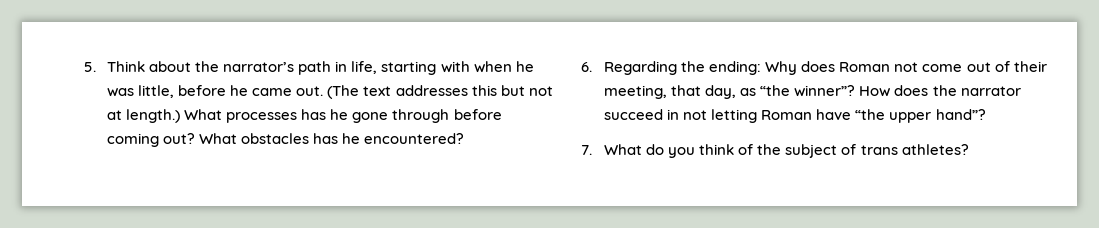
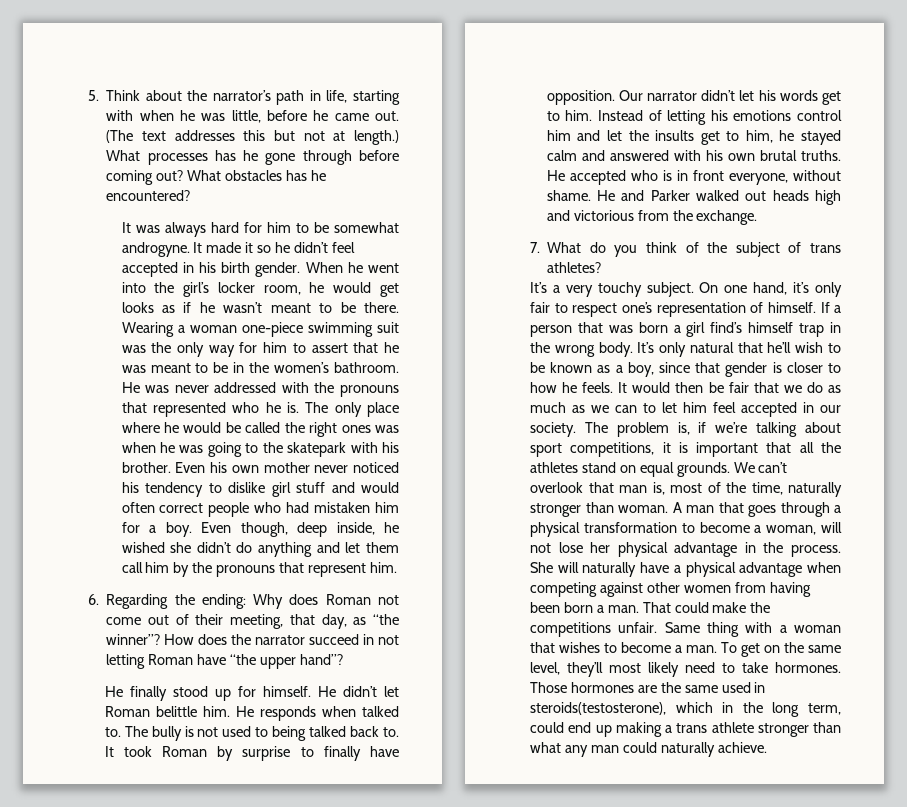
(465, 138) none -> [121,222,399,237] [121,242,355,257] [121,262,399,277] [121,282,399,297] [121,302,399,313] [121,322,399,337] [121,342,399,357] [121,362,399,373] [121,382,399,397] [121,402,399,417] [121,422,399,437] [121,442,399,457] [121,462,399,473] [121,482,399,497] [121,502,399,517] [121,522,399,537] [121,542,399,557] [121,562,397,577] // It was always hard for him to be somewhat androgyne. It made it so he didn’t feel accepted in his birth gender. When he went into the girl’s locker room, he would get looks as if he wasn’t meant to be there. Wearing a woman one-piece swimming suit was the only way for him to assert that he was meant to be in the women’s bathroom. He was never addressed with the pronouns that represented who he is. The only place where he would be called the right ones was when he was going to the skatepark with his brother. Even his own mother never noticed his tendency to dislike girl stuff and would often correct people who had mistaken him for a boy. Even though, deep inside, he wished she didn’t do anything and let them call him by the pronouns that represent him.
(986, 114) none -> [104,686,400,701] [104,706,399,721] [104,726,400,741] [104,746,400,761] [546,90,842,105] [546,110,842,125] [546,130,841,145] [546,150,842,161] [546,170,841,185] [546,190,841,205] [546,210,758,225] // He finally stood up for himself. He didn’t let Roman belittle him. He responds when talked to. The bully is not used to being talked back to. It took Roman by surprise to finally have opposition. Our narrator didn’t let his words get to him. Instead of letting his emotions control him and let the insults get to him, he stayed calm and answered with his own brutal truths. He accepted who is in front everyone, without shame. He and Parker walked out heads high and victorious from the exchange.
(969, 149) none -> [530,282,842,297] [530,302,841,317] [530,322,841,337] [530,342,841,357] [530,362,841,377] [530,382,841,393] [530,402,841,417] [530,422,841,437] [530,442,841,457] [530,462,788,477] [530,482,842,497] [530,502,841,517] [530,522,842,537] [530,542,841,557] [530,562,841,577] [530,582,811,597] [530,602,771,613] [530,622,841,637] [530,642,841,657] [530,662,841,677] [530,682,766,693] [530,702,841,717] [530,722,841,737] [530,742,767,757] // It’s a very touchy subject. On one hand, it’s only fair to respect one’s representation of himself. If a person that was born a girl find’s himself trap in the wrong body. It’s only natural that he’ll wish to be known as a boy, since that gender is closer to how he feels. It would then be fair that we do as much as we can to let him feel accepted in our society. The problem is, if we’re talking about sport competitions, it is important that all the athletes stand on equal grounds. We can’t overlook that man is, most of the time, naturally stronger than woman. A man that goes through a physical transformation to become a woman, will not lose her physical advantage in the process. She will naturally have a physical advantage when competing against other women from having been born a man. That could make the competitions unfair. Same thing with a woman that wishes to become a man. To get on the same level, they’ll most likely need to take hormones. Those hormones are the same used in steroids(testosterone), which in the long term, could end up making a trans athlete stronger than what any man could naturally achieve.

